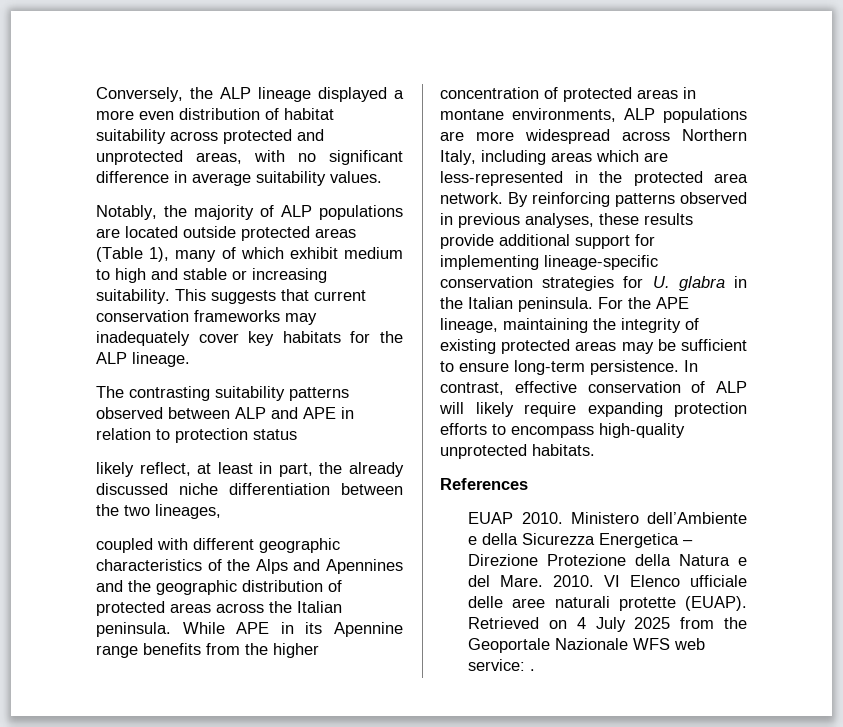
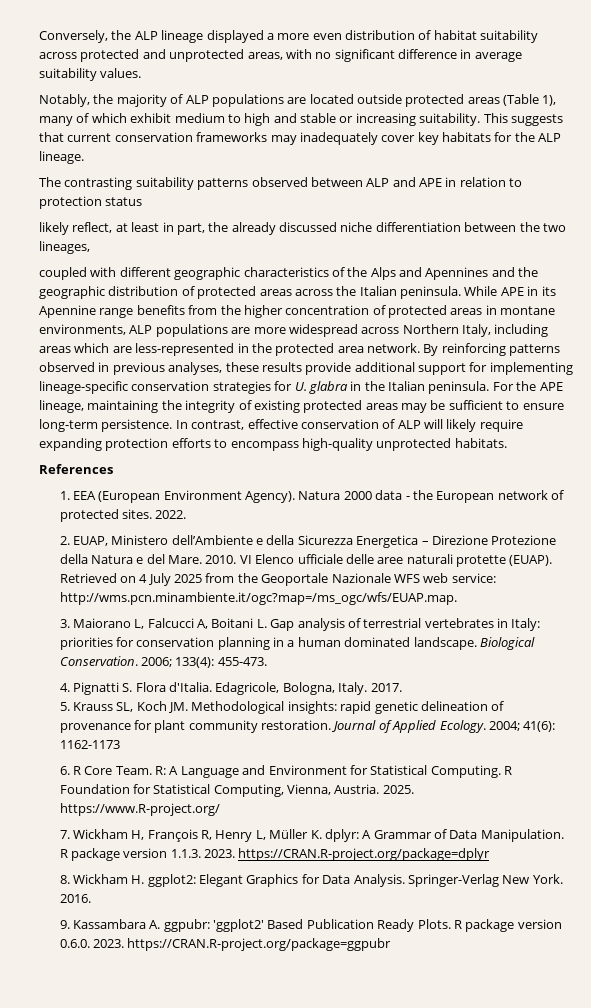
[468,512,563,524] EUAP 2010. -> [59,490,565,503] [59,509,187,522] [59,536,108,546] 1. EEA (European Environment Agency). Natura 2000 data - the European network of protected sites. 2022. // 2. EUAP,
[530,669,536,671] . -> [59,592,457,605] [59,618,541,631] [59,637,535,650] [59,656,267,668] [59,682,402,695] [59,701,505,714] [59,720,556,733] [59,740,120,749] [59,765,513,778] [59,784,414,797] [59,803,220,816] [59,829,564,842] [59,848,491,861] [59,874,563,887] [59,894,91,903] [59,919,562,932] [59,938,392,951] http://wms.pcn.minambiente.it/ogc?map=/ms_ogc/wfs/EUAP.map. // 3. Maiorano L, Falcucci A, Boitani L. Gap analysis of terrestrial vertebrates in Italy: priorities for conservation planning in a human dominated landscape. Biological Conservation. 2006; 133(4): 455-473. // 4. Pignatti S. Flora d'Italia. Edagricole, Bologna, Italy. 2017. // 5. Krauss SL, Koch JM. Methodological insights: rapid genetic delineation of provenance for plant community restoration. Journal of Applied Ecology. 2004; 41(6): 1162-1173 // 6. R Core Team. R: A Language and Environment for Statistical Computing. R Foundation for Statistical Computing, Vienna, Austria. 2025. https://www.R-project.org/ // 7. Wickham H, François R, Henry L, Müller K. dplyr: A Grammar of Data Manipulation. R package version 1.1.3. 2023. https://CRAN.R-project.org/package=dplyr // 8. Wickham H. ggplot2: Elegant Graphics for Data Analysis. Springer-Verlag New York. 2016. // 9. Kassambara A. ggpubr: 'ggplot2' Based Publication Ready Plots. R package version 0.6.0. 2023. https://CRAN.R-project.org/package=ggpubr

